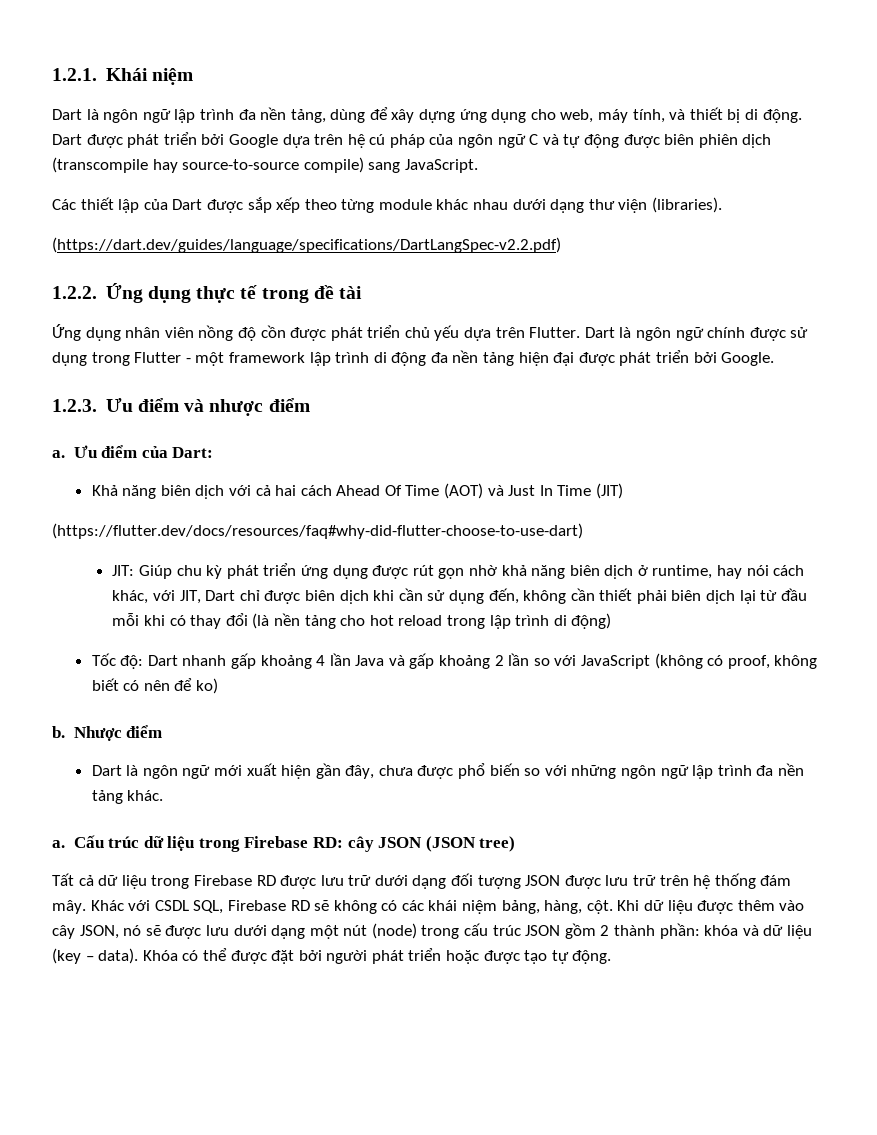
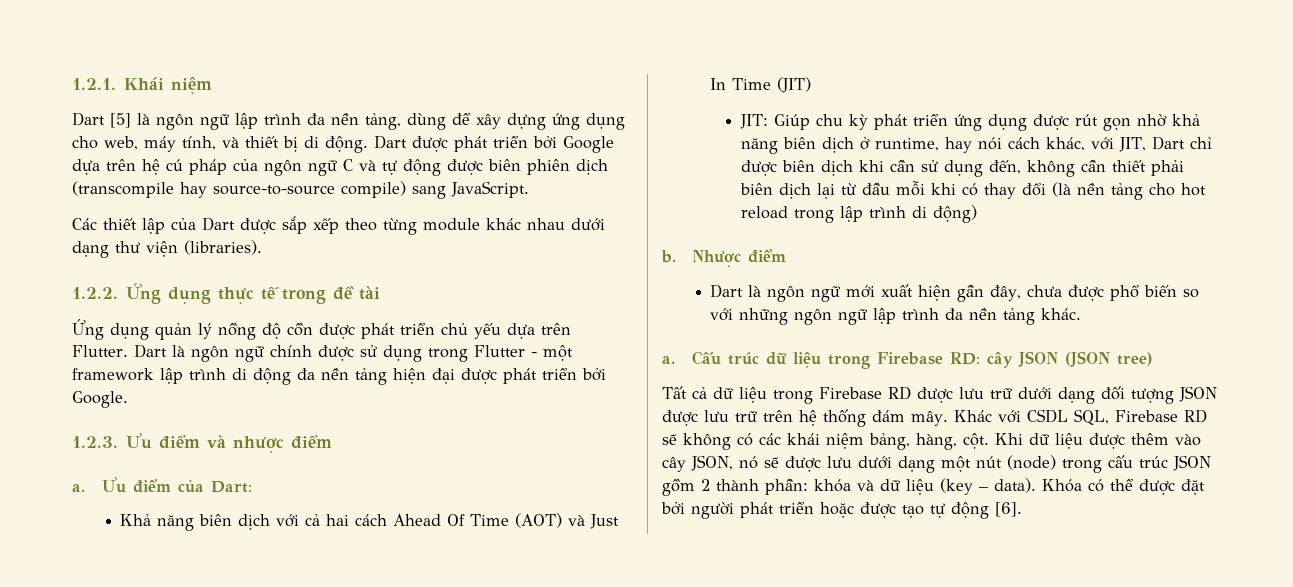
(82, 114) none -> [110,113,131,128] [5]
[52,237,561,253] // (https://dart.dev/guides/language/specifications/DartLangSpec-v2.2.pdf) -> (262, 247) none
[125,327,194,338] nhân viên -> [155,323,212,340] quản lý
[52,523,583,539] // (https://flutter.dev/docs/resources/faq#why-did-flutter-choose-to-use-dart) -> (812, 85) none
[91,653,818,669] [91,678,218,694] // Tốc độ: Dart nhanh gấp khoảng 4 lần Java và gấp khoảng 2 lần so với JavaScript (không có proof, không biết có nên để ko) -> (977, 214) none
[572,950,612,964] động. -> [951,502,1022,519] động [6].

